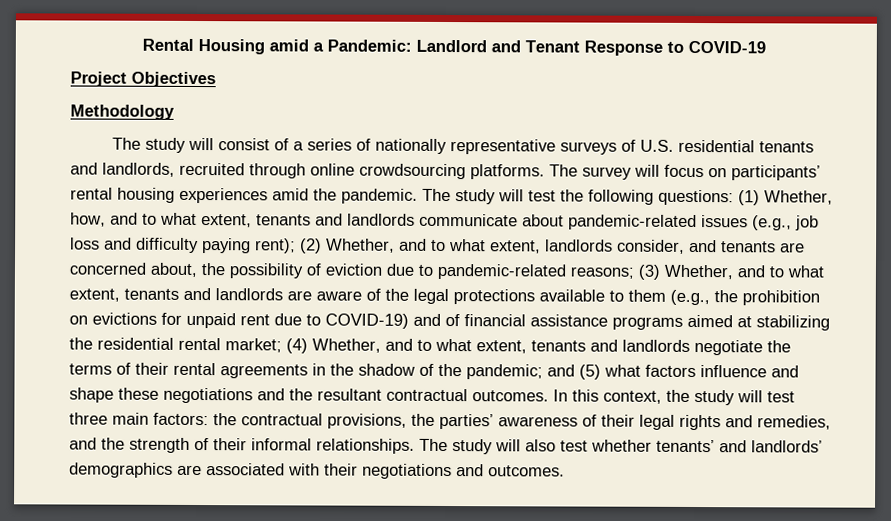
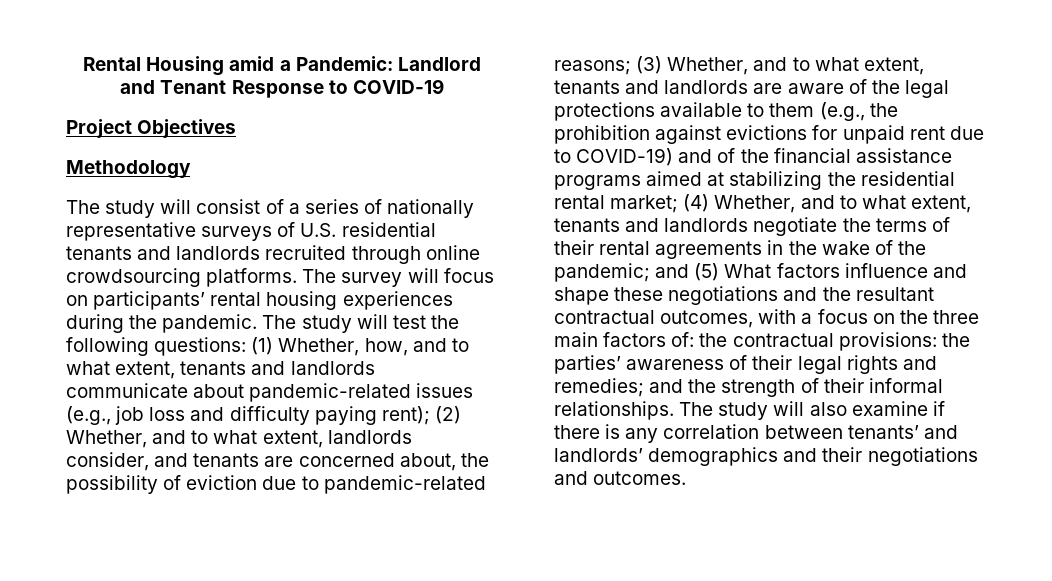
[102,162,175,177] landlords, -> [176,246,261,260] landlords
[272,188,309,201] amid -> [66,314,124,333] during
[69,315,88,325] on -> [655,125,722,144] against
(460, 320) none -> [740,149,769,163] the
[358,363,415,376] shadow -> [821,241,870,255] wake
[604,364,641,377] what -> [724,264,772,278] What
[472,389,795,406] [69,412,209,426] outcomes. In this context, the study will test three main factors: -> [660,309,979,328] [554,332,695,347] outcomes, with a focus on the three main factors of:
[327,413,407,429] provisions, -> [838,332,937,351] provisions:
[757,415,831,430] remedies, -> [554,378,644,397] remedies;
[560,439,652,452] test whether -> [851,401,945,416] [554,424,843,443] examine if there is any correlation between
[177,463,320,476] are associated with -> [783,448,818,462] and

